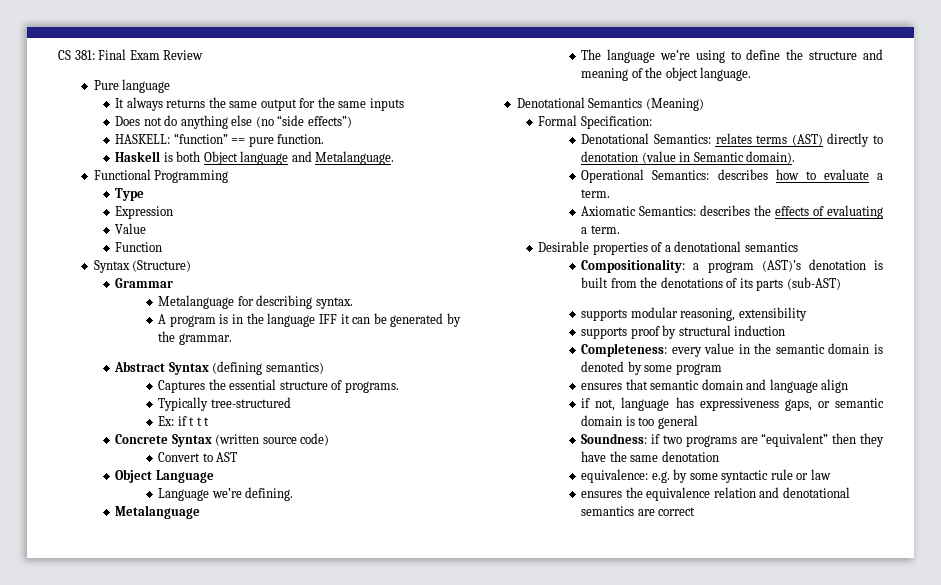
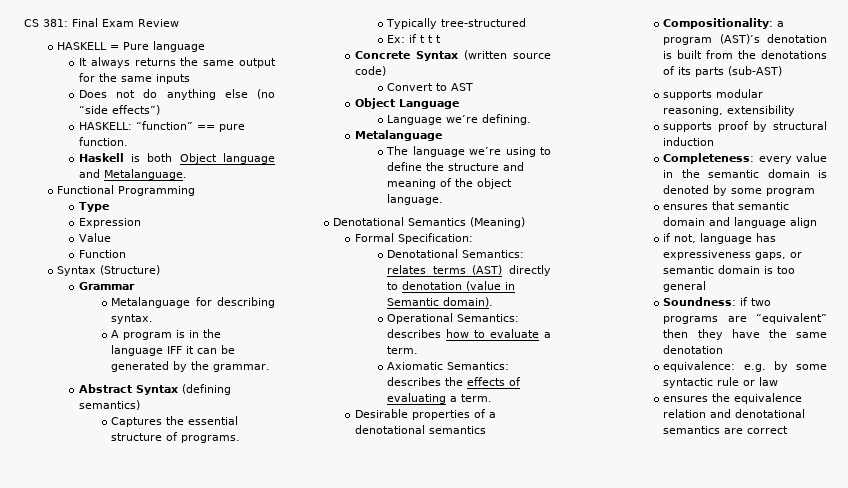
(204, 55) none -> [57,42,120,50] HASKELL =

